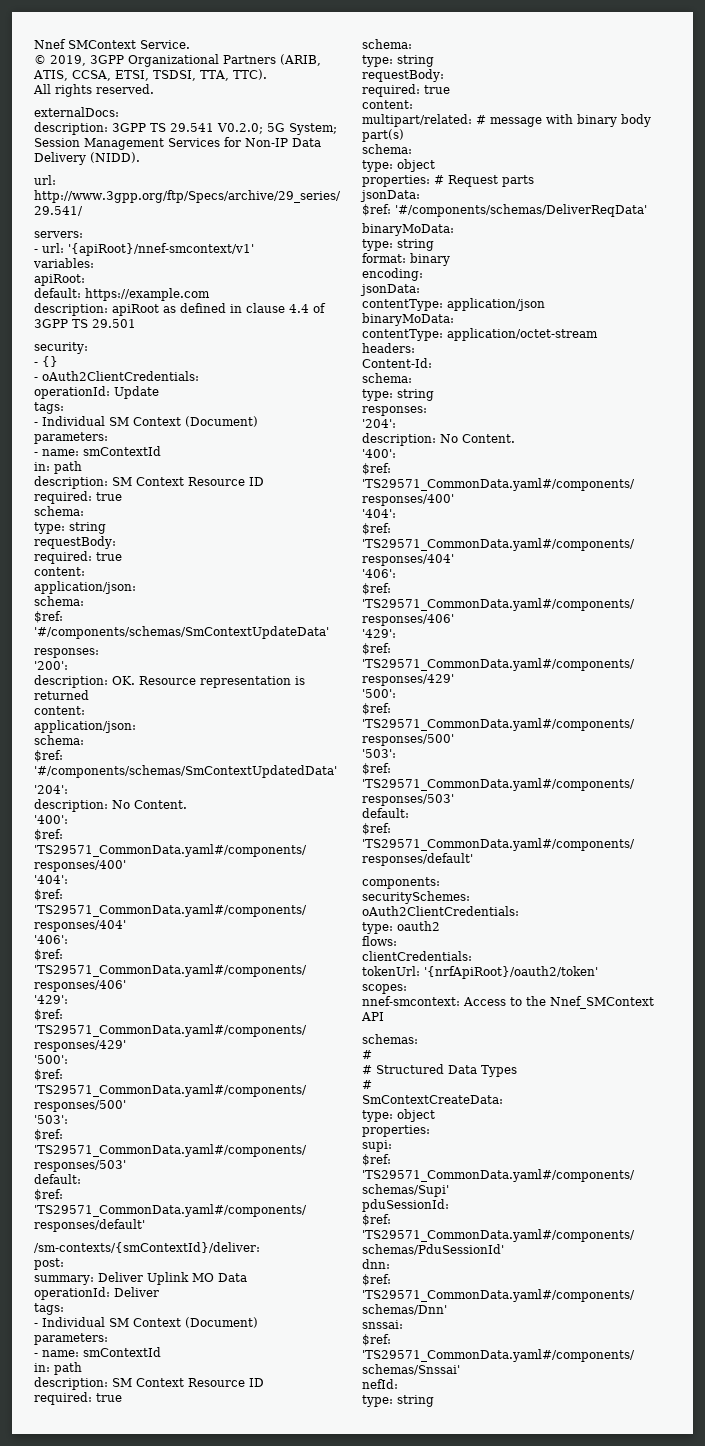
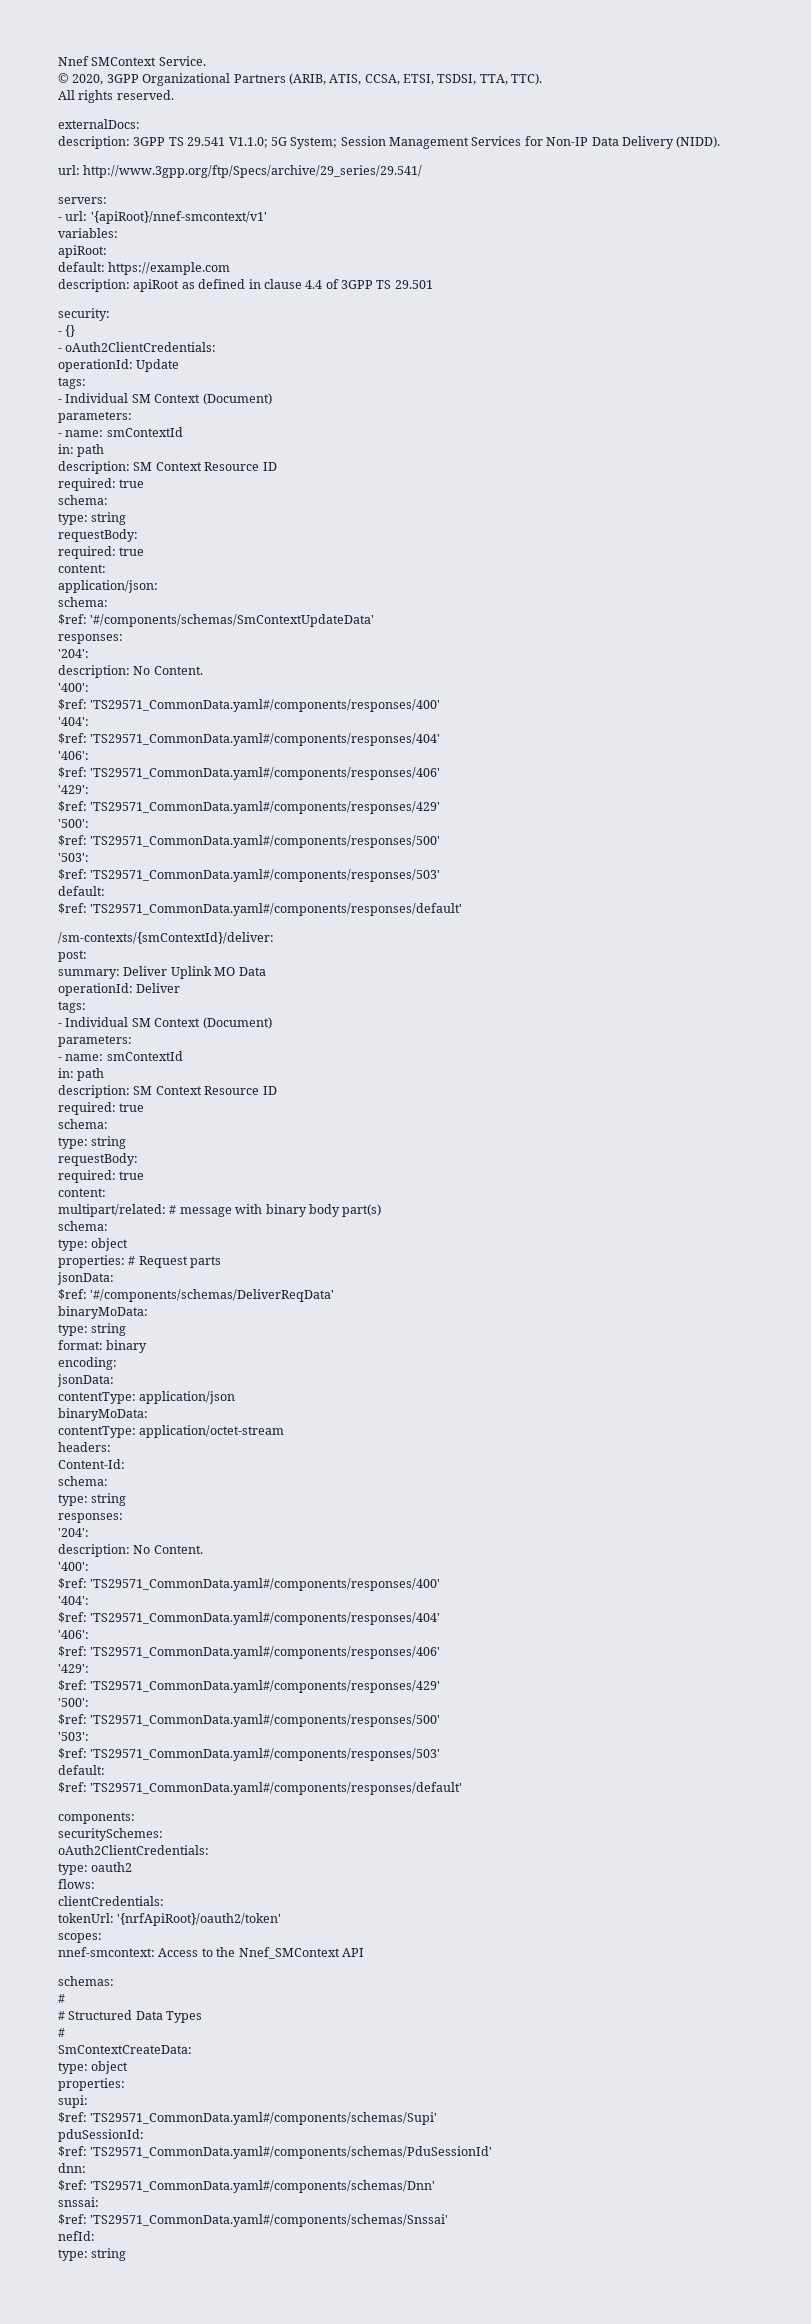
[50,55,86,66] 2019, -> [72,74,104,85] 2020,
[217,123,263,134] V0.2.0; -> [228,137,268,148] V1.1.0;
[34,661,68,670] [34,675,305,688] [34,690,89,700] [34,706,85,715] [34,720,136,733] [34,735,84,745] [34,750,63,762] [34,765,337,778] // '200': // description: OK. Resource representation is returned // content: // application/json: // schema: // $ref: '#/components/schemas/SmContextUpdatedData' -> (123, 639) none

